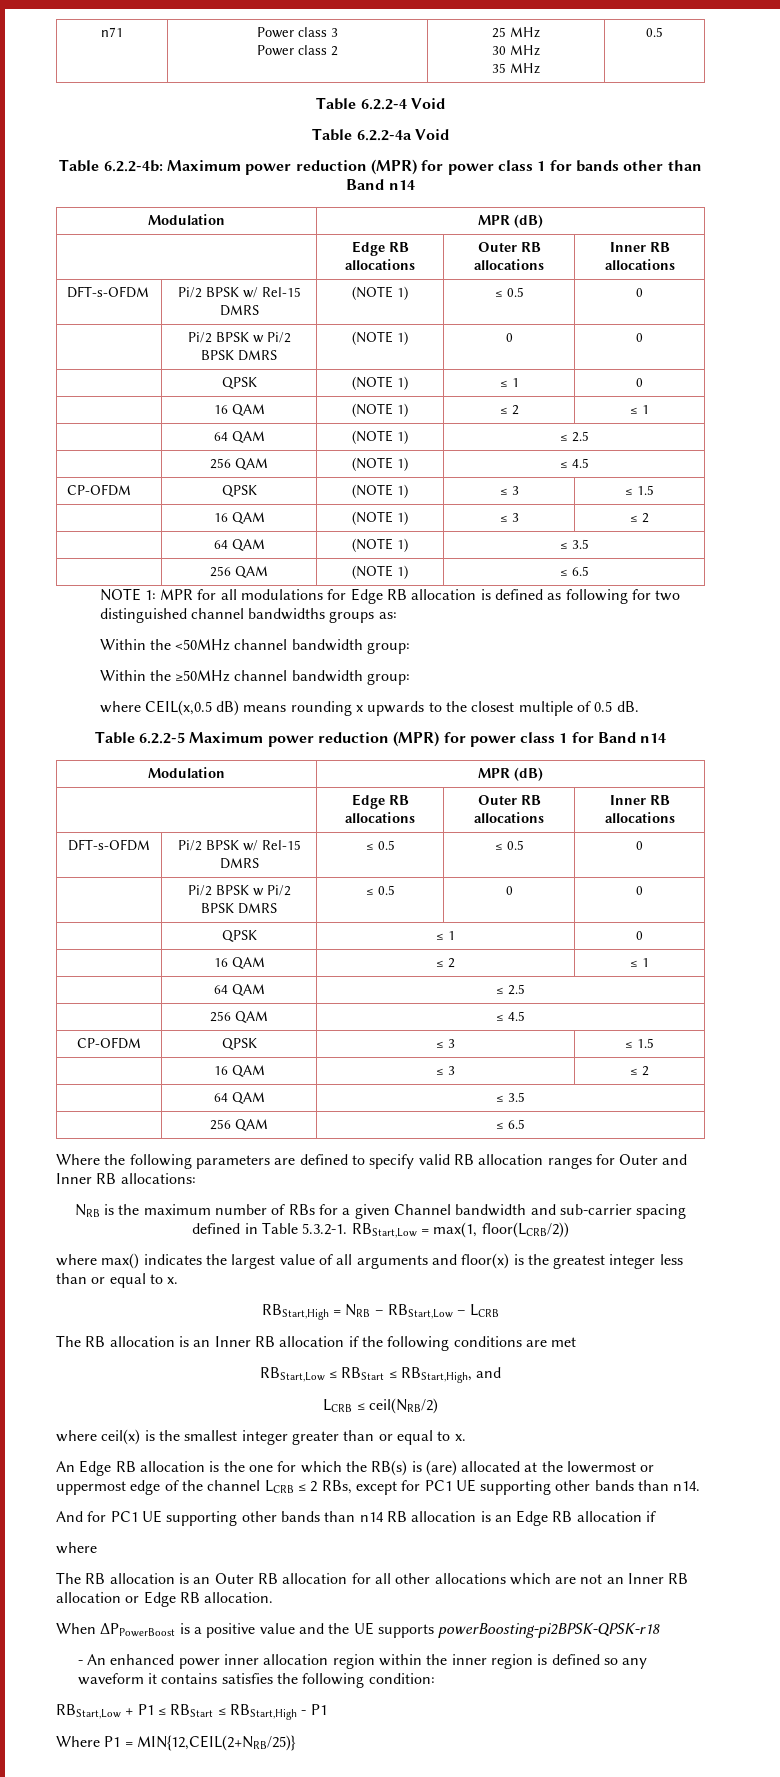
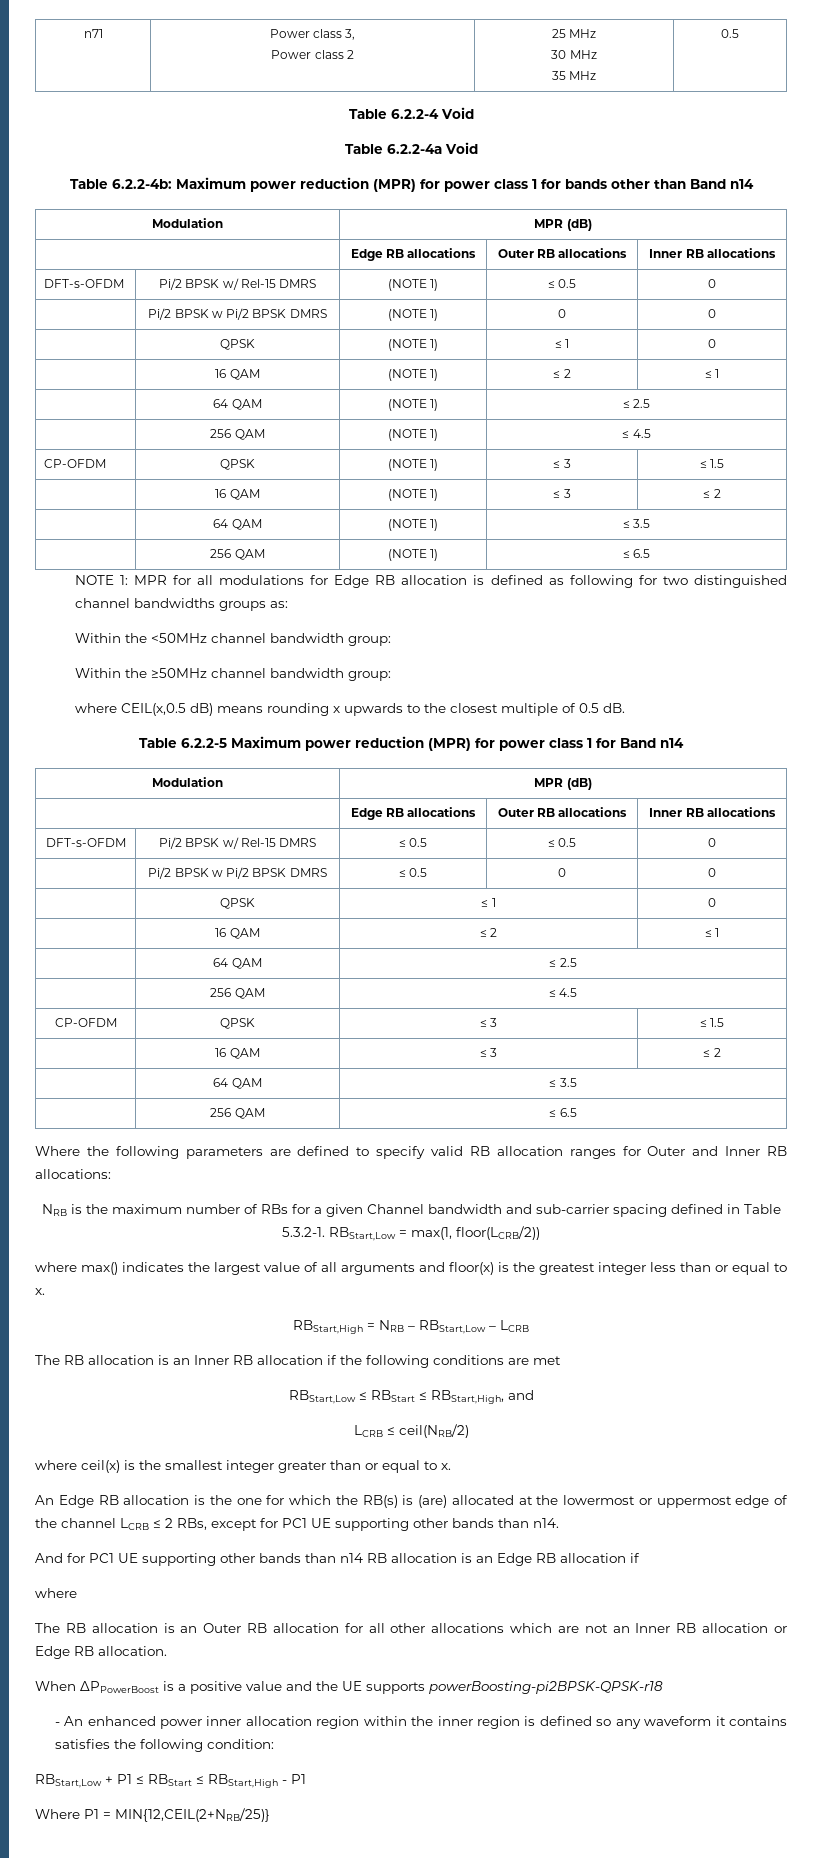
[331,28,338,37] 3 -> [345,29,356,40] 3,

